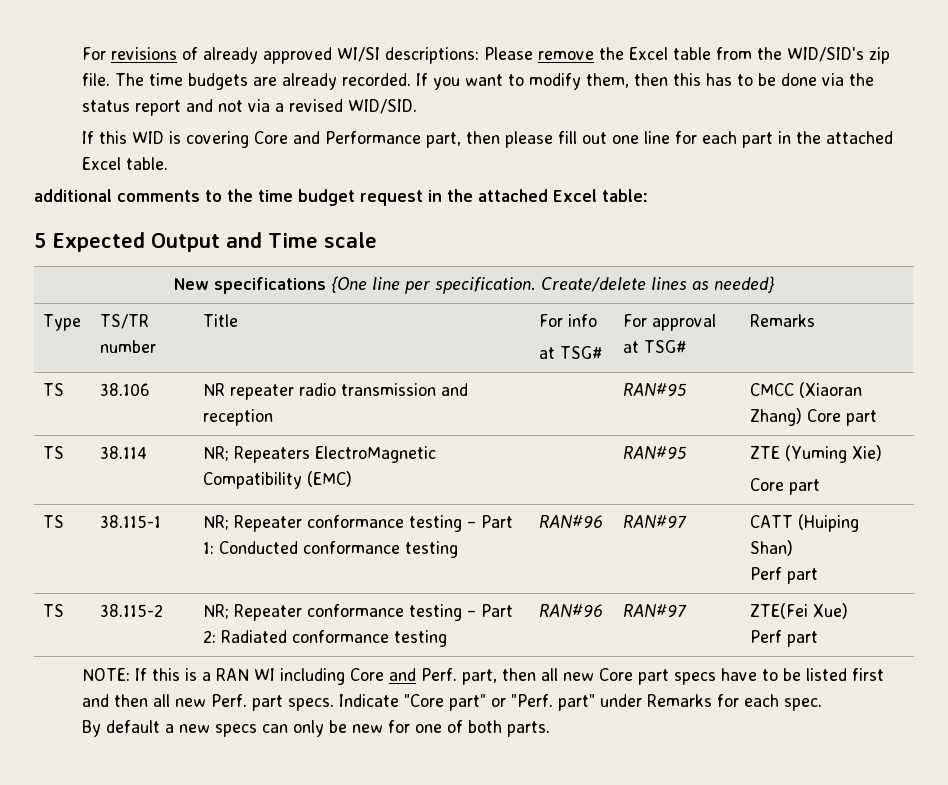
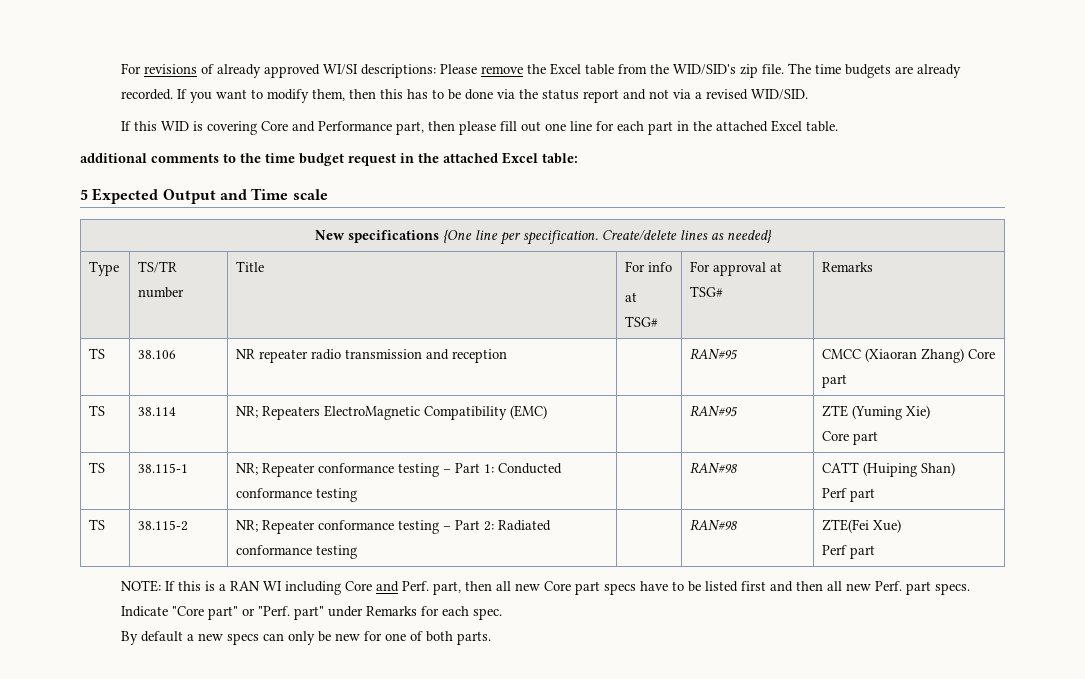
[539,515,604,528] [623,515,688,528] RAN#96 | RAN#97 -> [690,462,739,473] | RAN#98
[539,604,604,617] [623,604,688,617] RAN#96 | RAN#97 -> [690,519,739,530] | RAN#98

